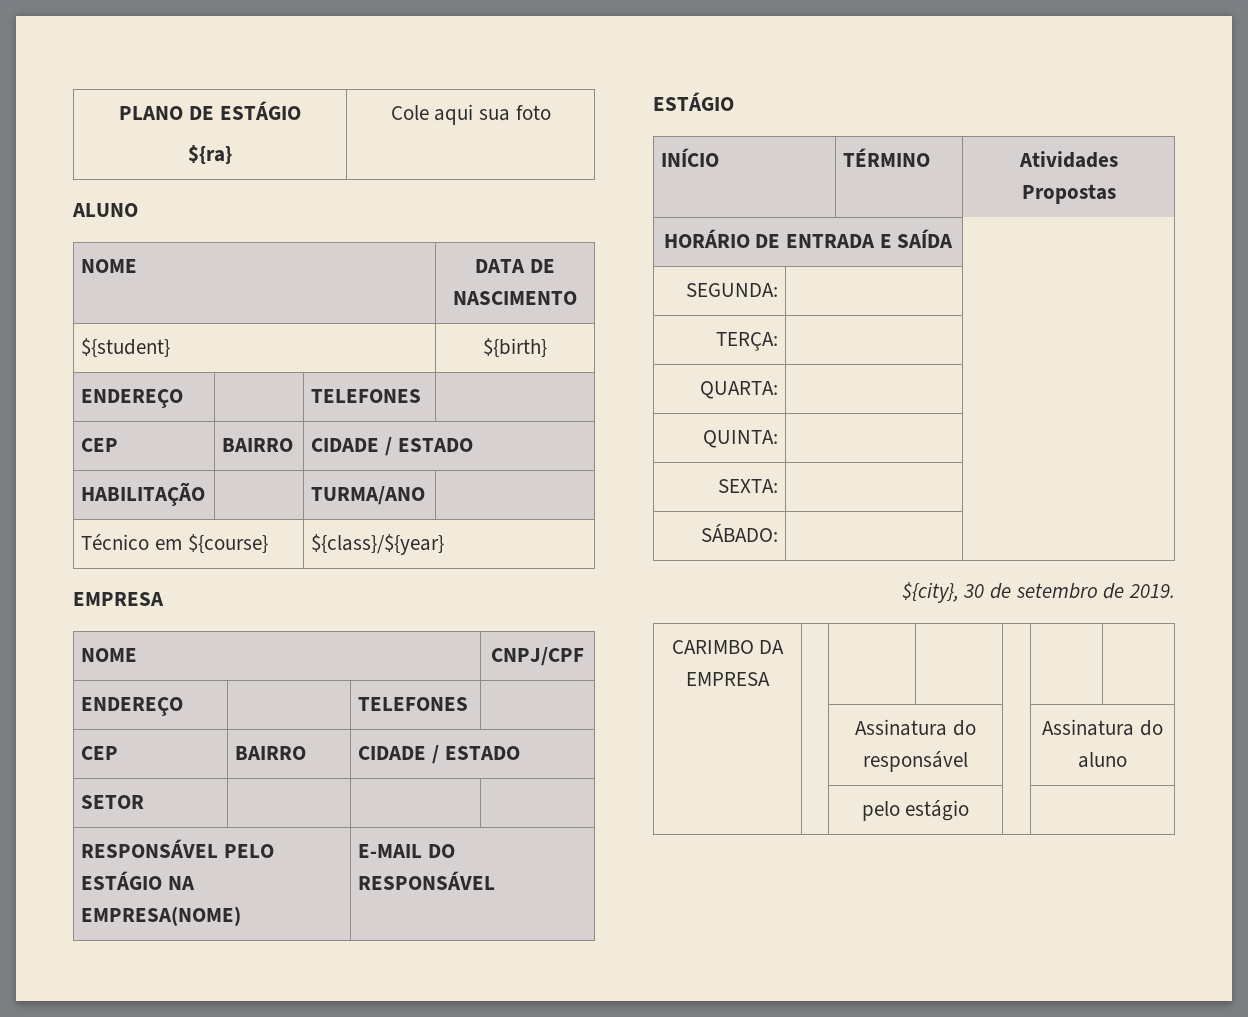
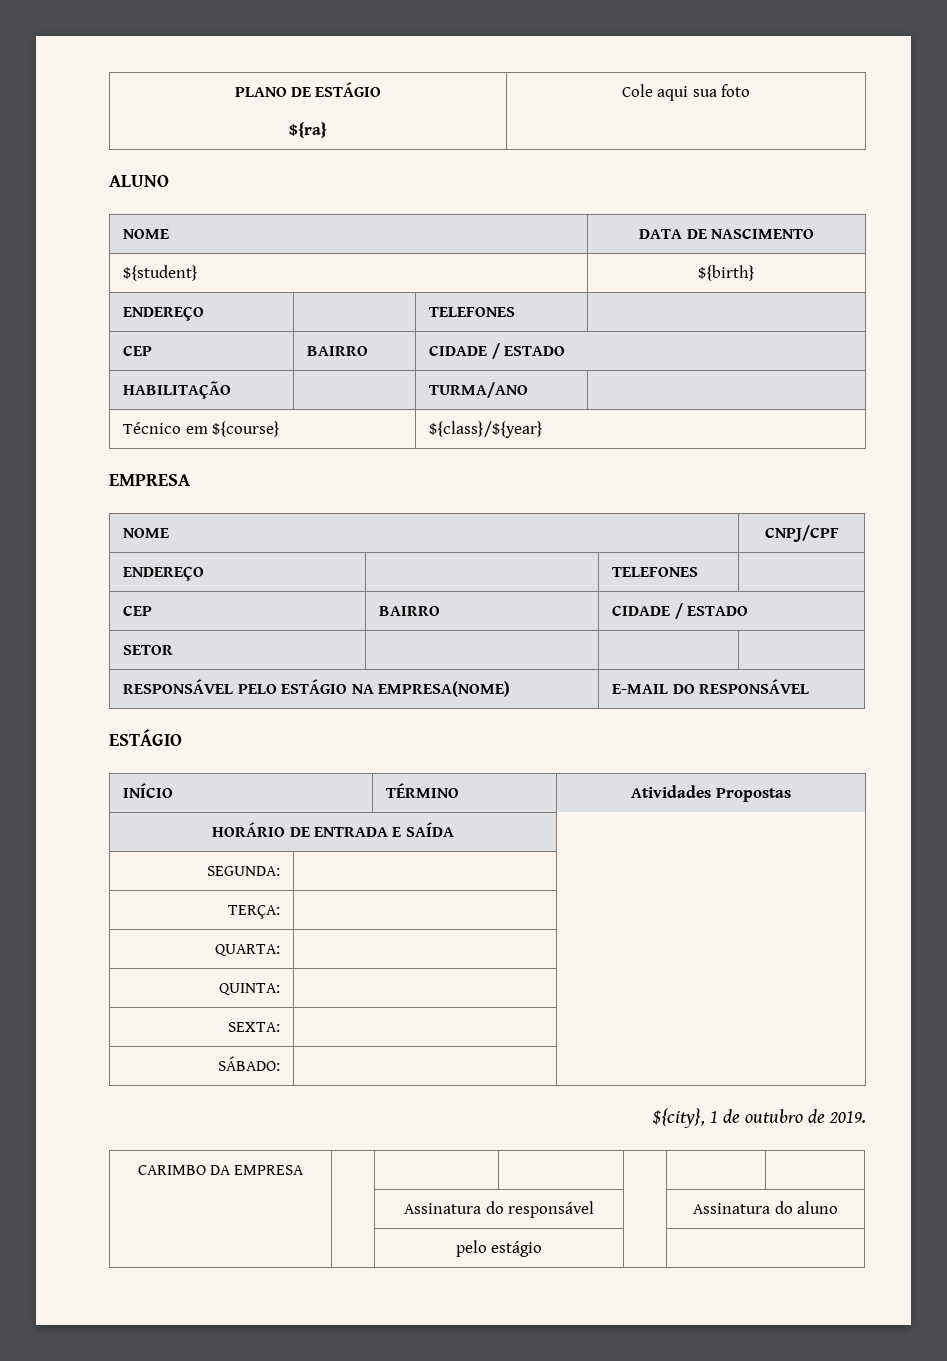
[963,583,1098,599] 30 de setembro -> [710,1109,804,1123] 1 de outubro

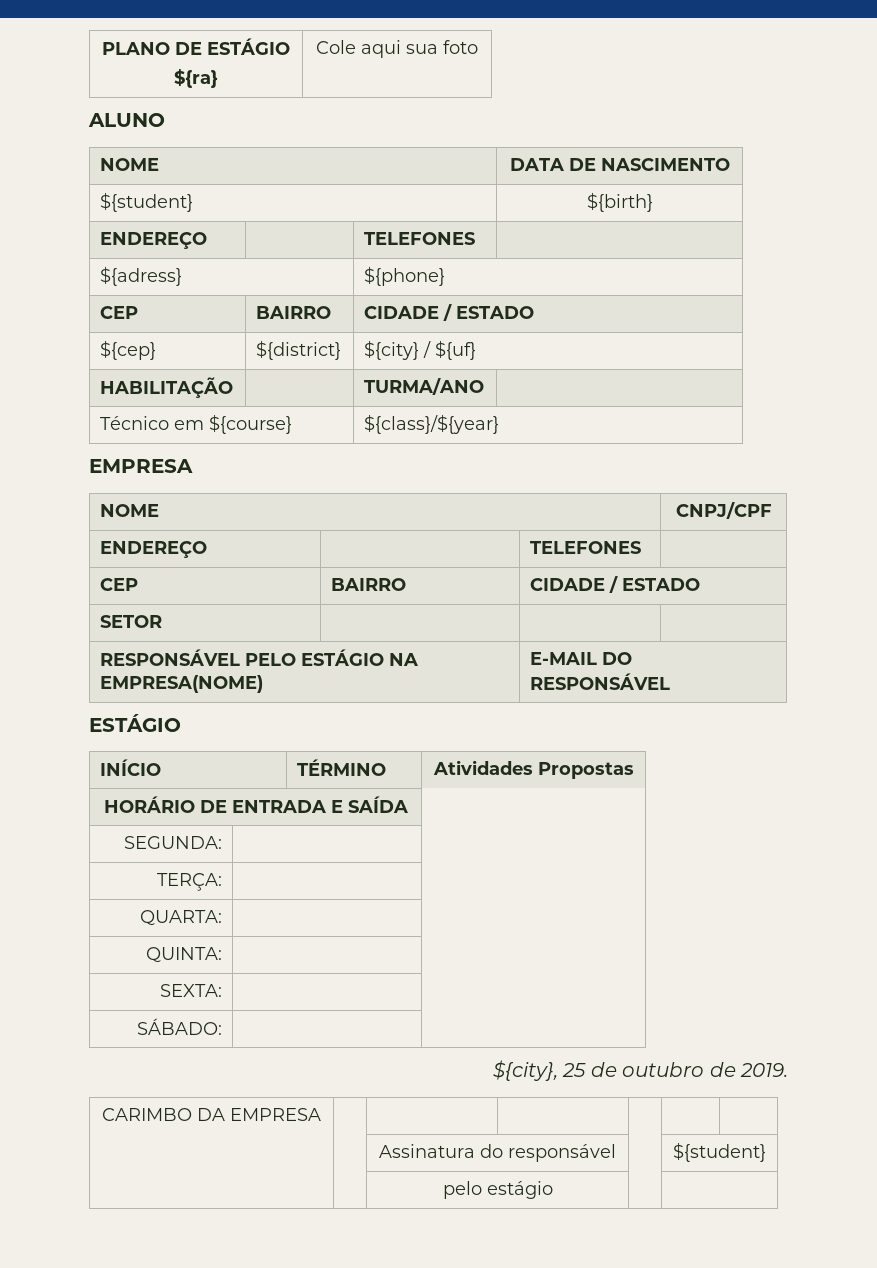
[123,345,153,356] [307,346,369,356] [429,343,566,359] // CEP | BAIRRO | CIDADE / ESTADO -> [100,266,183,286] [364,266,446,286] [100,306,139,319] [256,306,332,319] [364,304,535,321] [100,340,157,360] [256,340,342,360] [364,340,477,360] // ${adress} | ${phone} // CEP | BAIRRO | CIDADE / ESTADO // ${cep} | ${district} | ${city} / ${uf}
[710,1111,719,1123] 1 -> [562,1063,587,1077] 25
[693,1201,838,1214] Assinatura do aluno -> [673,1142,766,1162] ${student}

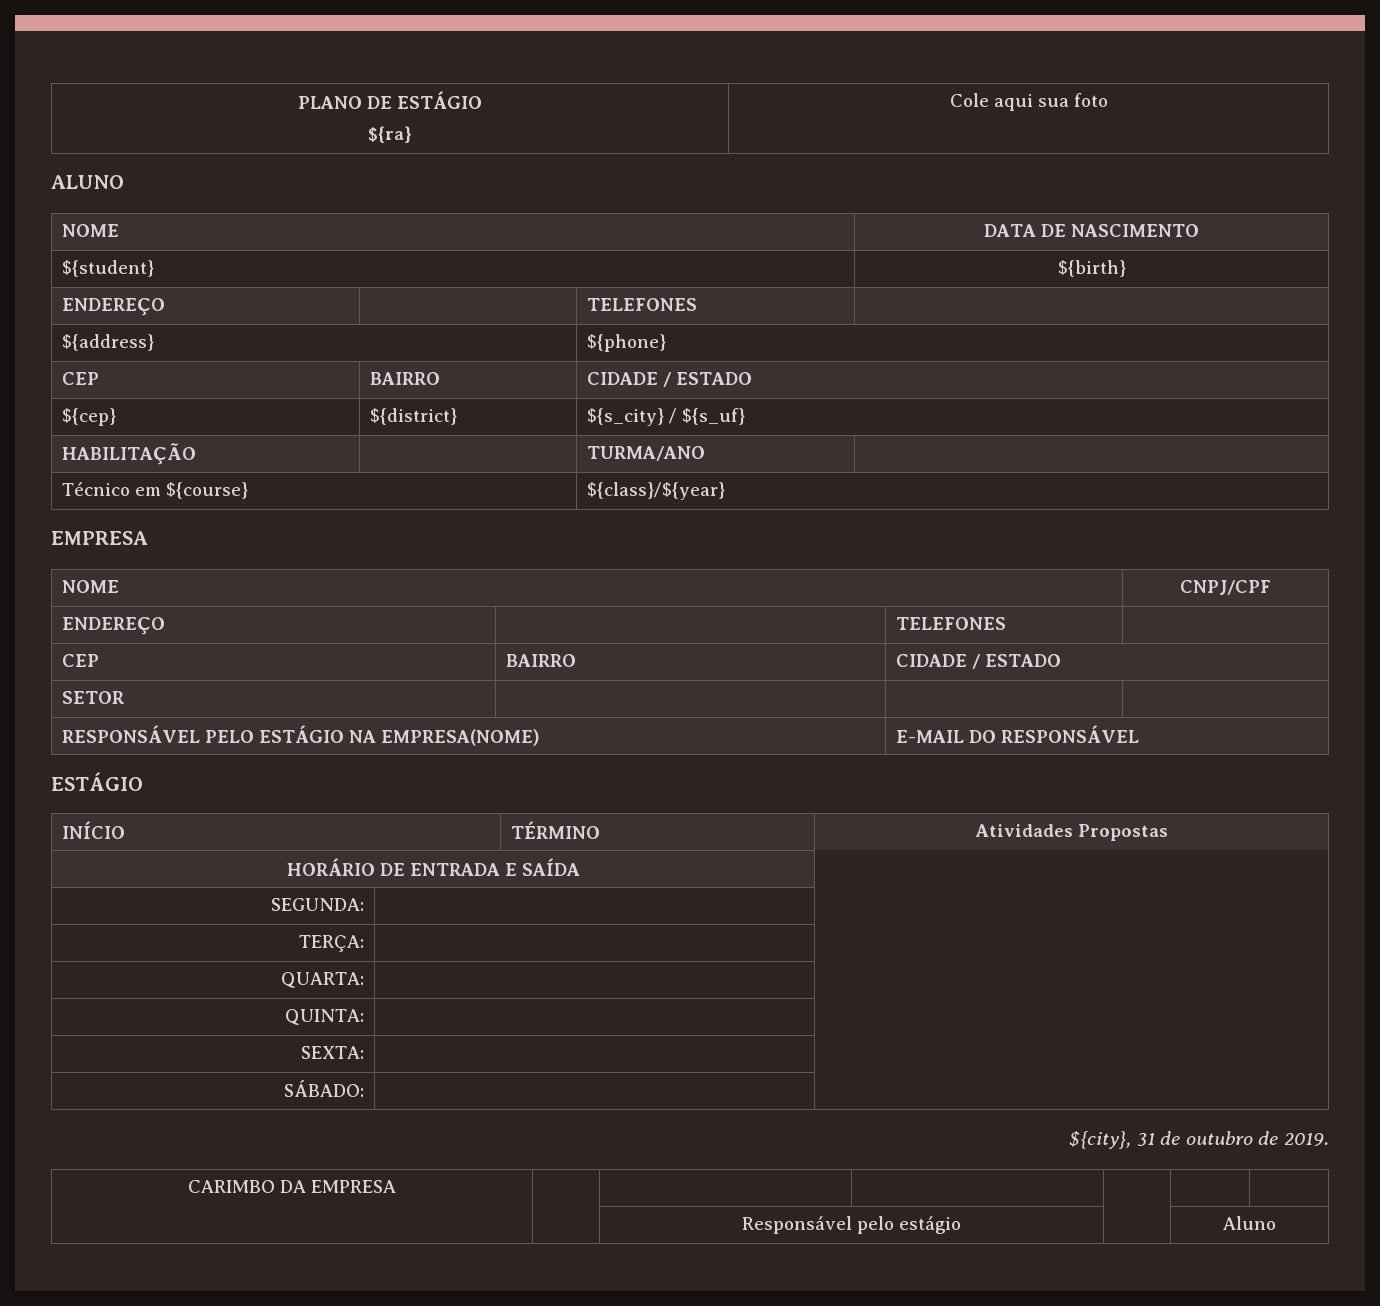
[100,266,183,286] ${adress} -> [62,334,155,351] ${address}
[364,340,477,360] ${city} / ${uf} -> [587,408,746,426] ${s_city} / ${s_uf}
[562,1063,587,1077] 25 -> [1136,1133,1155,1146] 31
[379,1144,616,1162] [673,1142,766,1162] Assinatura do responsável | | ${student} // | | -> [742,1216,852,1234] Responsável
(553, 1190) none -> [1223,1216,1276,1230] Aluno

